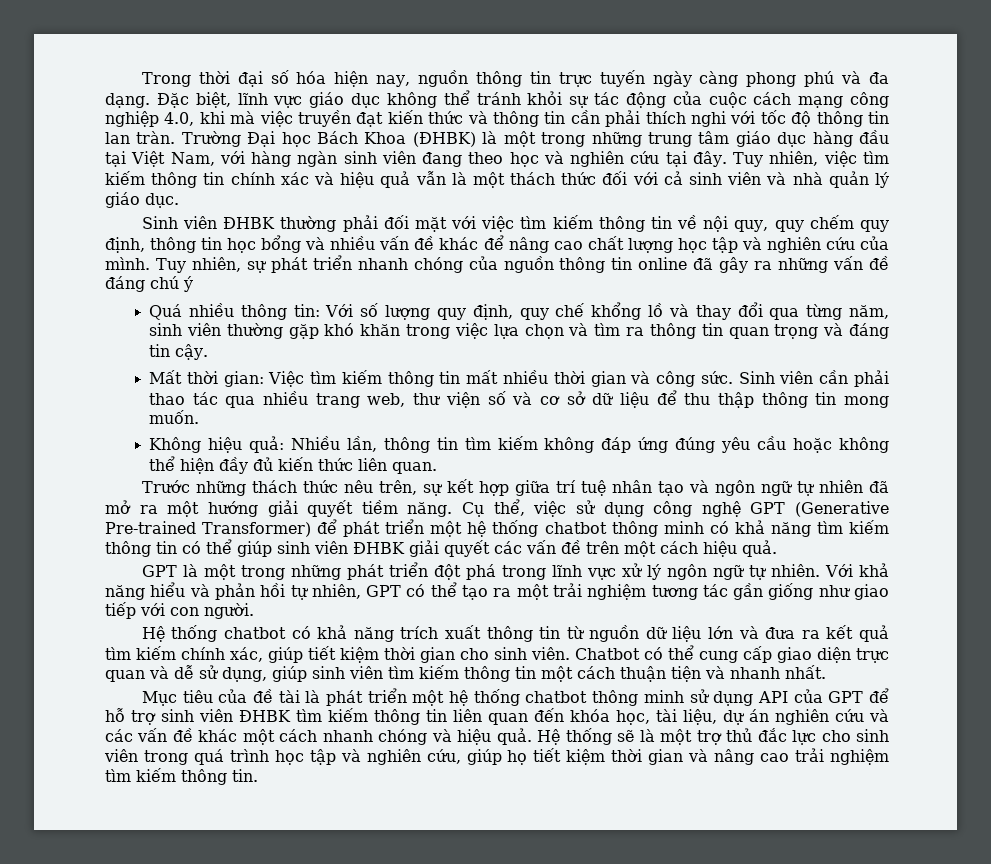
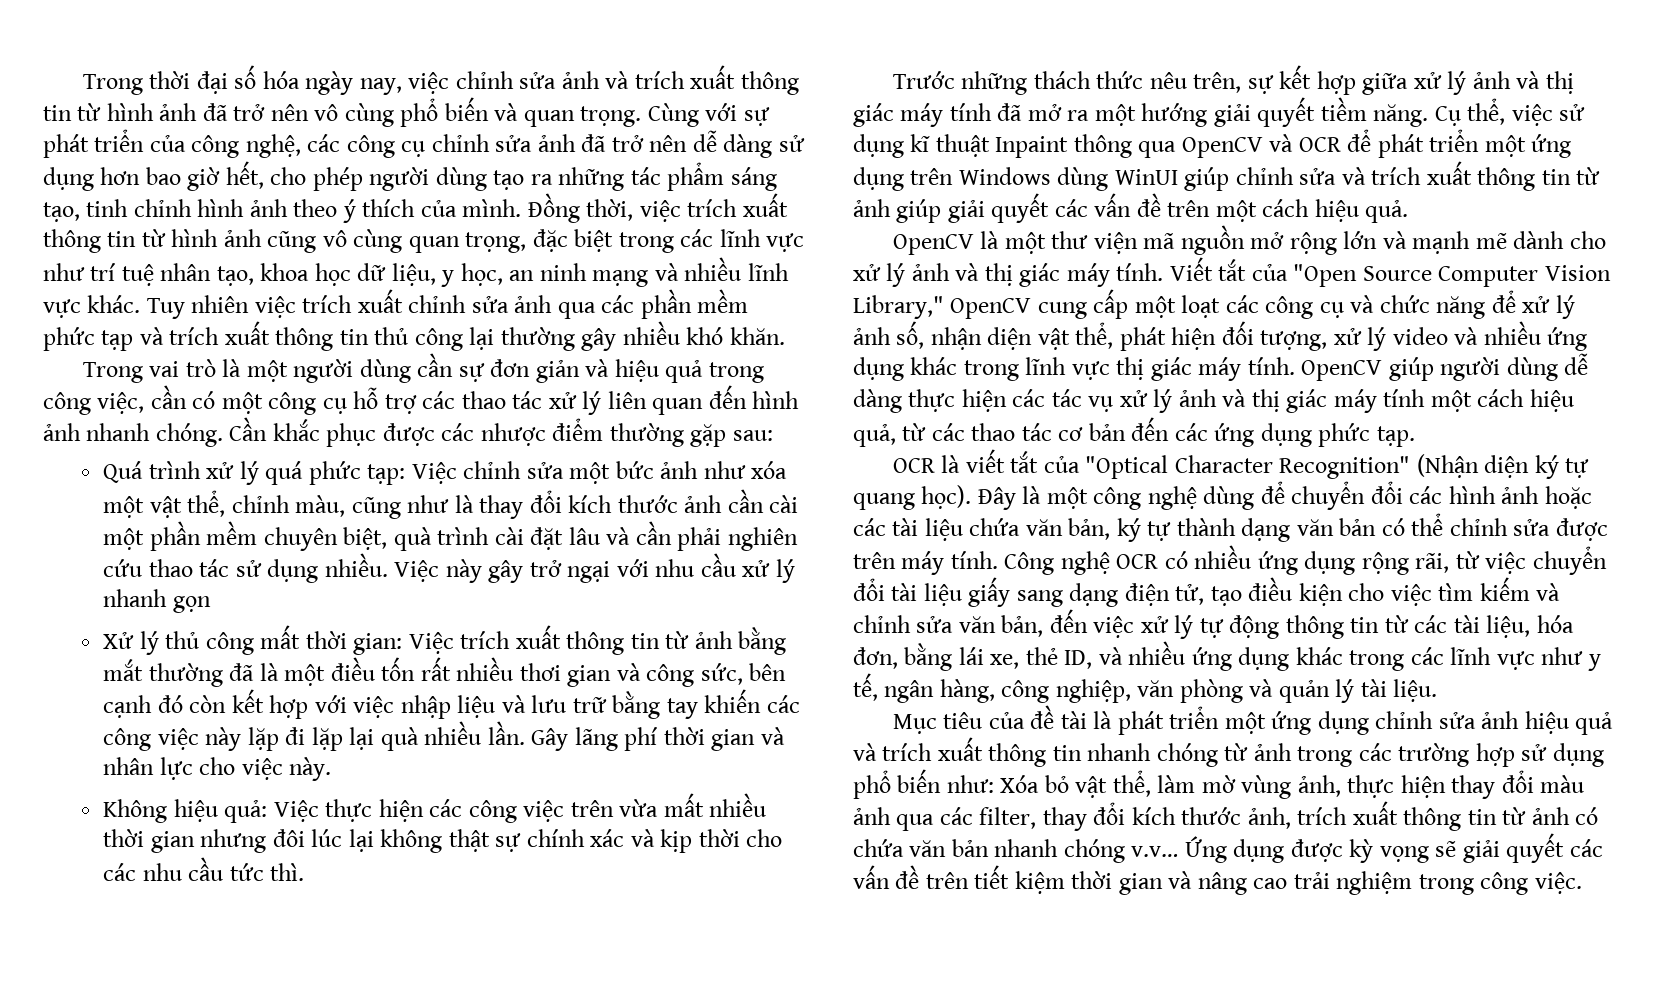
[334,70,889,87] [105,90,890,108] [105,110,889,127] [105,130,889,147] [105,151,890,167] [105,171,889,188] [105,192,179,208] [141,215,890,232] [105,235,889,253] [105,255,890,273] [105,276,193,292] [149,302,890,320] [149,323,890,339] [149,344,209,360] [149,370,889,387] [149,390,889,408] [149,410,200,424] [149,436,889,453] [149,456,438,474] hiện nay, nguồn thông tin trực tuyến ngày càng phong phú và đa dạng. Đặc biệt, lĩnh vực giáo dục không thể tránh khỏi sự tác động của cuộc cách mạng công nghiệp 4.0, khi mà việc truyền đạt kiến thức và thông tin cần phải thích nghi với tốc độ thông tin lan tràn. Trường Đại học Bách Khoa (ĐHBK) là một trong những trung tâm giáo dục hàng đầu tại Việt Nam, với hàng ngàn sinh viên đang theo học và nghiên cứu tại đây. Tuy nhiên, việc tìm kiếm thông tin chính xác và hiệu quả vẫn là một thách thức đối với cả sinh viên và nhà quản lý giáo dục. // Sinh viên ĐHBK thường phải đối mặt với việc tìm kiếm thông tin về nội quy, quy chếm quy định, thông tin học bổng và nhiều vấn đề khác để nâng cao chất lượng học tập và nghiên cứu của mình. Tuy nhiên, sự phát triển nhanh chóng của nguồn thông tin online đã gây ra những vấn đề đáng chú ý // Quá nhiều thông tin: Với số lượng quy định, quy chế khổng lồ và thay đổi qua từng năm, sinh viên thường gặp khó khăn trong việc lựa chọn và tìm ra thông tin quan trọng và đáng tin cậy. // Mất thời gian: Việc tìm kiếm thông tin mất nhiều thời gian và công sức. Sinh viên cần phải thao tác qua nhiều trang web, thư viện số và cơ sở dữ liệu để thu thập thông tin mong muốn. // Không hiệu quả: Nhiều lần, thông tin tìm kiếm không đáp ứng đúng yêu cầu hoặc không thể hiện đầy đủ kiến thức liên quan. -> [305,65,799,95] [43,97,770,127] [43,129,805,158] [43,161,777,191] [43,193,788,223] [43,229,805,253] [43,257,789,287] [43,289,749,319] [43,321,785,351] [82,353,764,383] [43,385,800,415] [43,417,773,447] [103,461,788,485] [103,489,799,519] [103,521,798,551] [103,553,795,583] [103,589,211,613] [103,625,787,655] [103,657,787,687] [103,689,800,719] [103,721,785,751] [103,757,332,781] [103,793,767,823] [103,829,783,853] [103,857,305,881] ngày nay, việc chỉnh sửa ảnh và trích xuất thông tin từ hình ảnh đã trở nên vô cùng phổ biến và quan trọng. Cùng với sự phát triển của công nghệ, các công cụ chỉnh sửa ảnh đã trở nên dễ dàng sử dụng hơn bao giờ hết, cho phép người dùng tạo ra những tác phẩm sáng tạo, tinh chỉnh hình ảnh theo ý thích của mình. Đồng thời, việc trích xuất thông tin từ hình ảnh cũng vô cùng quan trọng, đặc biệt trong các lĩnh vực như trí tuệ nhân tạo, khoa học dữ liệu, y học, an ninh mạng và nhiều lĩnh vực khác. Tuy nhiên việc trích xuất chỉnh sửa ảnh qua các phần mềm phức tạp và trích xuất thông tin thủ công lại thường gây nhiều khó khăn. // Trong vai trò là một người dùng cần sự đơn giản và hiệu quả trong công việc, cần có một công cụ hỗ trợ các thao tác xử lý liên quan đến hình ảnh nhanh chóng. Cần khắc phục được các nhược điểm thường gặp sau: // Quá trình xử lý quá phức tạp: Việc chỉnh sửa một bức ảnh như xóa một vật thể, chỉnh màu, cũng như là thay đổi kích thước ảnh cần cài một phần mềm chuyên biệt, quà trình cài đặt lâu và cần phải nghiên cứu thao tác sử dụng nhiều. Việc này gây trở ngại với nhu cầu xử lý nhanh gọn // Xử lý thủ công mất thời gian: Việc trích xuất thông tin từ ảnh bằng mắt thường đã là một điều tốn rất nhiều thơi gian và công sức, bên cạnh đó còn kết hợp với việc nhập liệu và lưu trữ bằng tay khiến các công việc này lặp đi lặp lại quà nhiều lần. Gây lãng phí thời gian và nhân lực cho việc này. // Không hiệu quả: Việc thực hiện các công việc trên vừa mất nhiều thời gian nhưng đôi lúc lại không thật sự chính xác và kịp thời cho các nhu cầu tức thì.
[555,480,863,496] trí tuệ nhân tạo và ngôn ngữ tự nhiên -> [1413,71,1574,95] [853,103,992,127] xử lý ảnh và thị giác máy tính
[653,501,889,517] [105,519,890,537] [105,539,405,557] công nghệ GPT (Generative Pre-trained Transformer) để phát triển một hệ thống chatbot thông minh có khả năng tìm kiếm thông tin có thể giúp sinh viên ĐHBK -> [910,129,1572,158] [853,161,1601,191] [853,199,942,223] kĩ thuật Inpaint thông qua OpenCV và OCR để phát triển một ứng dụng trên Windows dùng WinUI giúp chỉnh sửa và trích xuất thông tin từ ảnh giúp
[141,562,890,580] [105,582,889,600] [105,602,254,619] [141,625,890,642] [105,645,889,663] [105,665,826,682] GPT là một trong những phát triển đột phá trong lĩnh vực xử lý ngôn ngữ tự nhiên. Với khả năng hiểu và phản hồi tự nhiên, GPT có thể tạo ra một trải nghiệm tương tác gần giống như giao tiếp với con người. // Hệ thống chatbot có khả năng trích xuất thông tin từ nguồn dữ liệu lớn và đưa ra kết quả tìm kiếm chính xác, giúp tiết kiệm thời gian cho sinh viên. Chatbot có thể cung cấp giao diện trực quan và dễ sử dụng, giúp sinh viên tìm kiếm thông tin một cách thuận tiện và nhanh nhất. -> [892,225,1606,255] [853,257,1611,287] [853,289,1575,319] [853,321,1588,351] [853,353,1589,381] [853,389,1574,413] [853,417,1415,447] [892,449,1590,479] [853,481,1592,510] [853,513,1608,542] [853,545,1607,575] [853,577,1561,607] [853,609,1574,639] [853,641,1601,671] [853,673,1438,703] OpenCV là một thư viện mã nguồn mở rộng lớn và mạnh mẽ dành cho xử lý ảnh và thị giác máy tính. Viết tắt của "Open Source Computer Vision Library," OpenCV cung cấp một loạt các công cụ và chức năng để xử lý ảnh số, nhận diện vật thể, phát hiện đối tượng, xử lý video và nhiều ứng dụng khác trong lĩnh vực thị giác máy tính. OpenCV giúp người dùng dễ dàng thực hiện các tác vụ xử lý ảnh và thị giác máy tính một cách hiệu quả, từ các thao tác cơ bản đến các ứng dụng phức tạp. // OCR là viết tắt của "Optical Character Recognition" (Nhận diện ký tự quang học). Đây là một công nghệ dùng để chuyển đổi các hình ảnh hoặc các tài liệu chứa văn bản, ký tự thành dạng văn bản có thể chỉnh sửa được trên máy tính. Công nghệ OCR có nhiều ứng dụng rộng rãi, từ việc chuyển đổi tài liệu giấy sang dạng điện tử, tạo điều kiện cho việc tìm kiếm và chỉnh sửa văn bản, đến việc xử lý tự động thông tin từ các tài liệu, hóa đơn, bằng lái xe, thẻ ID, và nhiều ứng dụng khác trong các lĩnh vực như y tế, ngân hàng, công nghiệp, văn phòng và quản lý tài liệu.
[449,688,889,706] [105,708,889,725] [105,728,890,745] [104,749,528,765] hệ thống chatbot thông minh sử dụng API của GPT để hỗ trợ sinh viên ĐHBK tìm kiếm thông tin liên quan đến khóa học, tài liệu, dự án nghiên cứu và các vấn đề khác một cách nhanh chóng và hiệu quả. Hệ thống sẽ là một trợ thủ đắc lực cho sinh viên trong quá trình học tập và nghiên cứu, giúp họ -> [1271,711,1614,735] [853,737,1604,767] [853,769,1585,799] [853,801,1599,831] [853,833,1603,863] [853,865,969,889] ứng dụng chỉnh sửa ảnh hiệu quả và trích xuất thông tin nhanh chóng từ ảnh trong các trường hợp sử dụng phổ biến như: Xóa bỏ vật thể, làm mờ vùng ảnh, thực hiện thay đổi màu ảnh qua các filter, thay đổi kích thước ảnh, trích xuất thông tin từ ảnh có chứa văn bản nhanh chóng v.v… Ứng dụng được kỳ vọng sẽ giải quyết các vấn đề trên
[105,768,258,785] tìm kiếm thông tin. -> [1418,872,1582,895] trong công việc.

